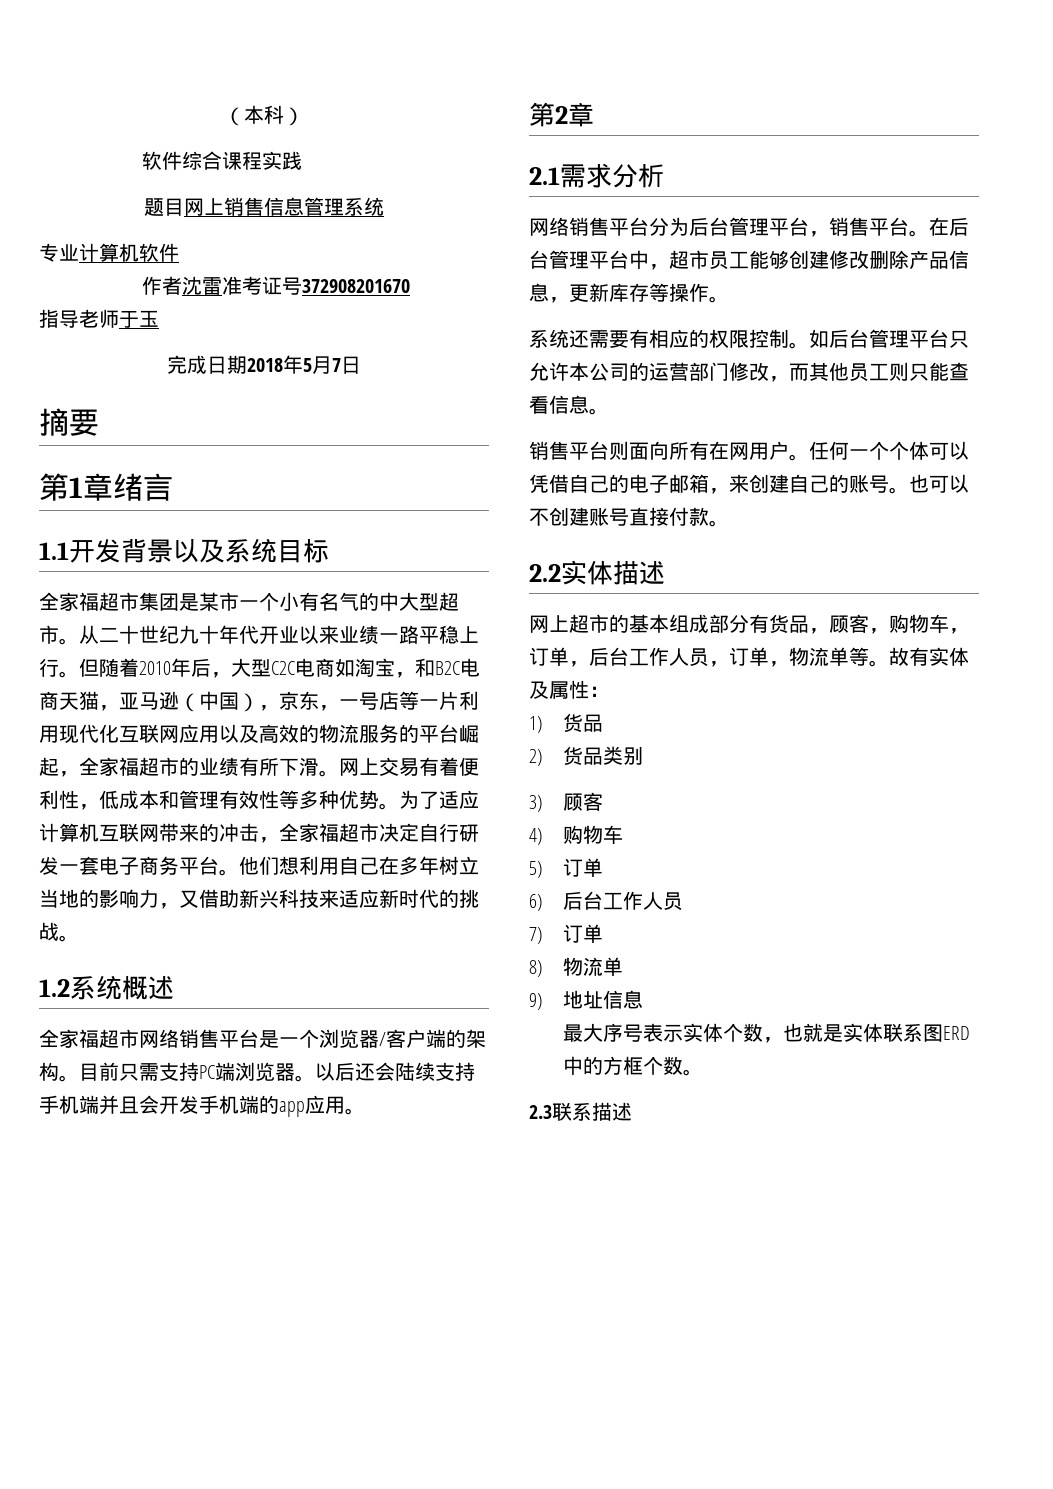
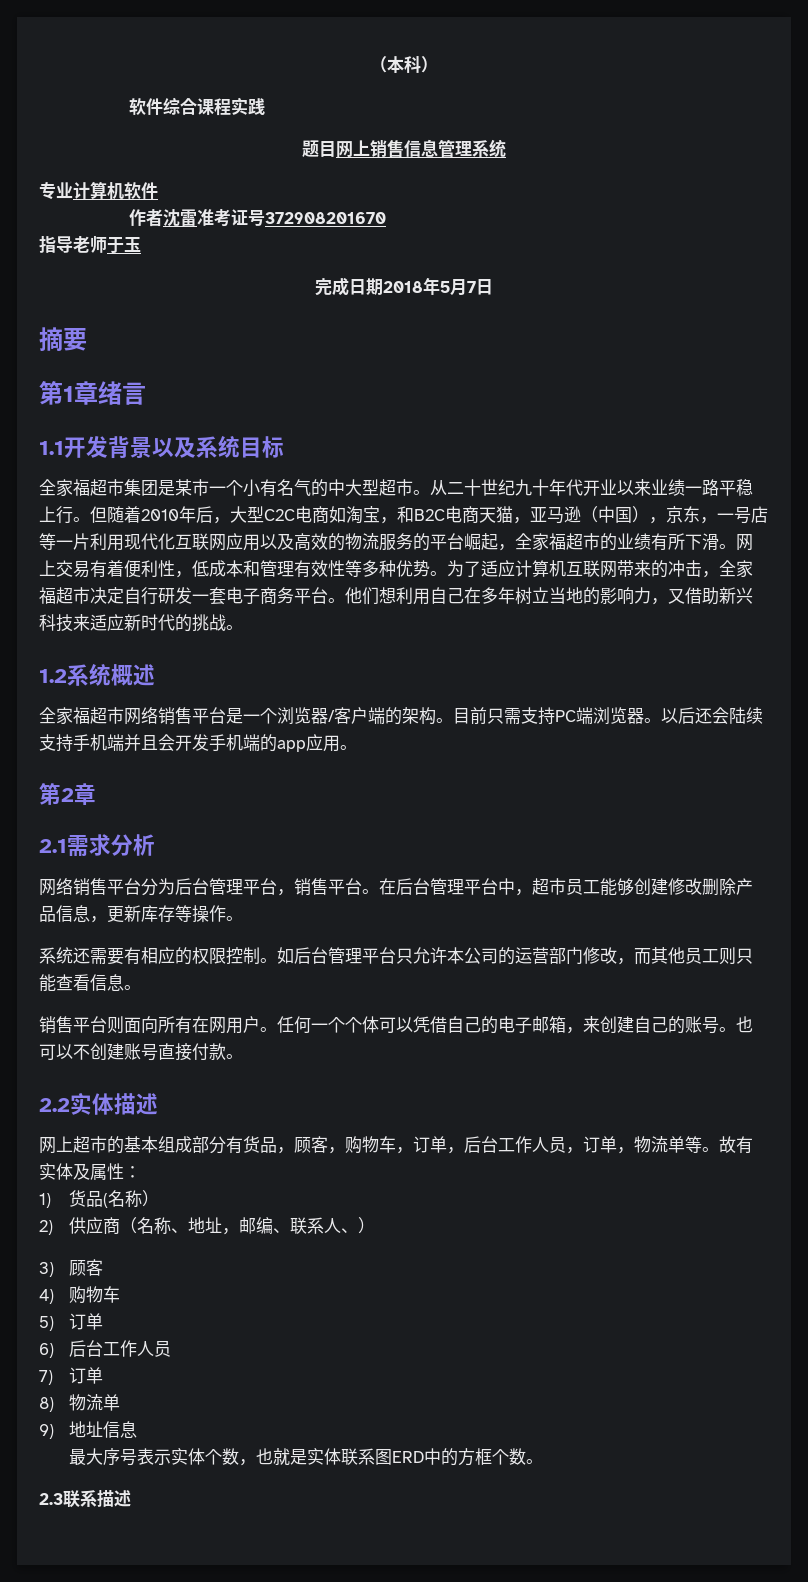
(604, 723) none -> [102,1190,159,1208] (名称）
[563,746,644,766] 货品类别 -> [68,1217,375,1235] 供应商（名称、地址，邮编、联系人、）

